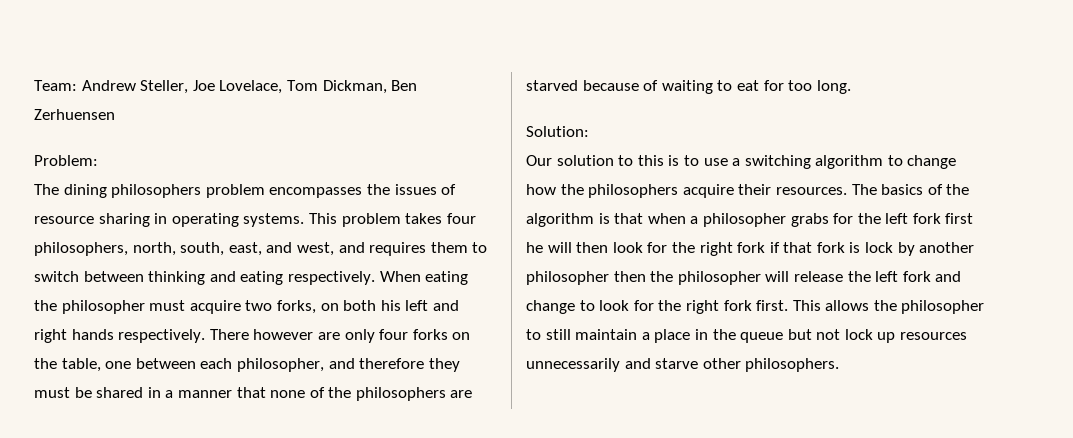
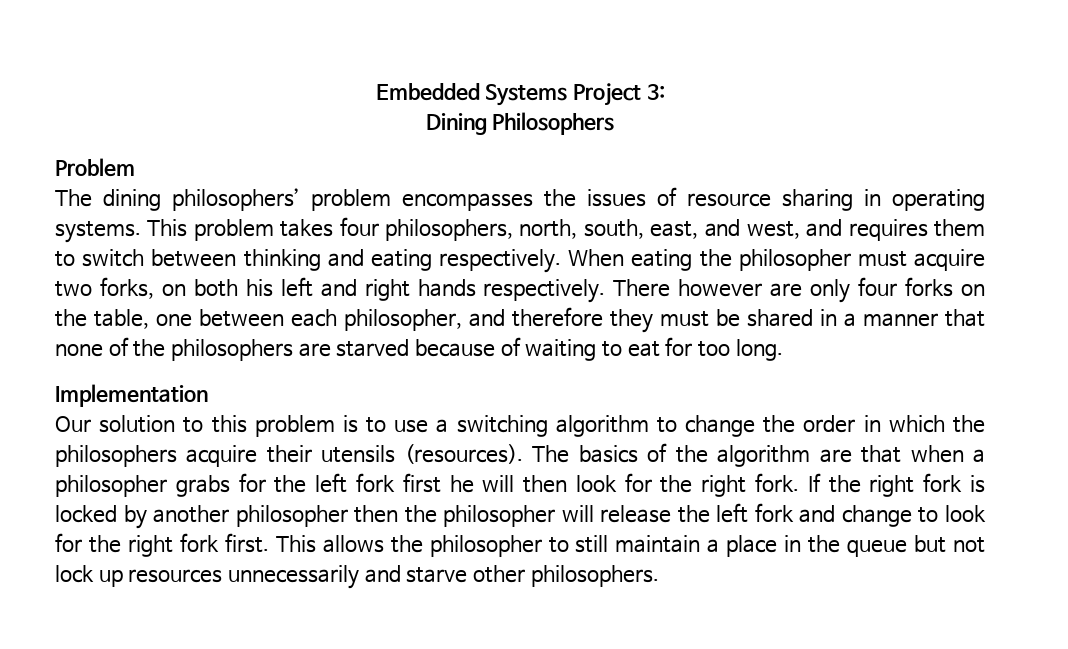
[34,80,418,94] [34,109,115,120] [34,155,98,166] Team: Andrew Steller, Joe Lovelace, Tom Dickman, Ben Zerhuensen // Problem: -> [375,83,665,106] [425,112,615,135] [55,158,135,177] Embedded Systems Project 3: // Dining Philosophers // Problem
[111,184,202,198] philosophers -> [172,188,301,211] philosophers’
[526,126,589,137] Solution: -> [55,384,208,407] Implementation
(664, 160) none -> [254,415,335,437] problem
[526,184,556,195] how -> [763,415,945,433] the order in which
[775,187,847,195] resources. -> [321,444,523,464] utensils (resources).
[598,213,610,224] is -> [819,449,852,463] are
[737,242,813,253] fork if that -> [755,473,915,497] fork. If the right
[865,242,894,253] lock -> [55,505,117,523] locked

